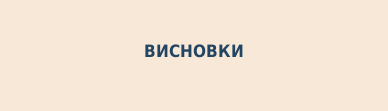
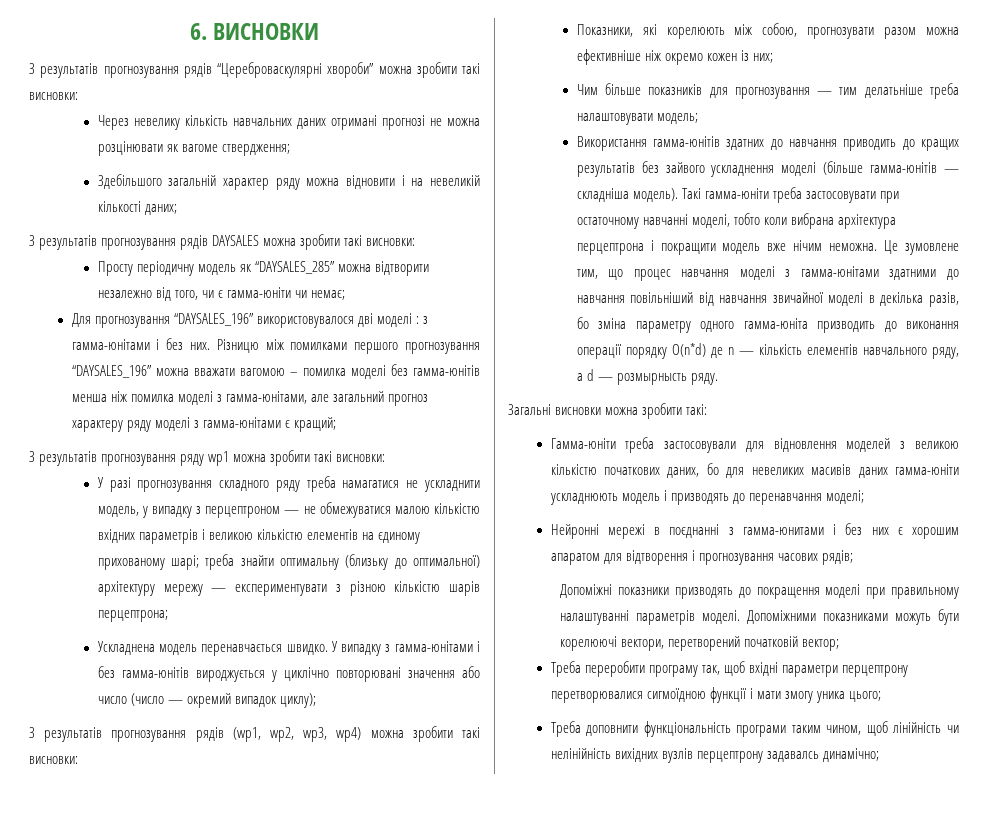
(144, 51) none -> [189,23,207,40] 6.
(244, 51) none -> [29,62,480,78] [29,92,78,100] [97,115,480,130] [97,141,290,156] [97,174,480,190] [97,201,177,215] [29,234,416,250] [97,261,430,276] [97,287,346,301] [71,313,428,328] [71,338,480,354] [71,364,480,379] [71,391,429,406] [71,417,336,432] [29,450,386,466] [97,476,480,492] [97,502,480,518] [97,529,421,544] [97,554,480,570] [97,581,481,596] [97,610,168,622] [97,641,480,656] [97,666,480,682] [97,693,317,708] [29,726,480,742] [29,756,78,764] [576,23,960,39] [576,49,774,65] [576,83,959,99] [576,113,698,125] [576,136,959,151] [576,161,960,177] [576,187,900,203] [576,213,897,229] [576,240,959,255] [576,266,959,281] [576,292,959,307] [576,317,960,333] [576,343,960,359] [576,369,718,385] [508,403,708,419] [550,437,959,453] [550,463,959,478] [549,490,864,505] [550,523,959,539] [550,550,853,565] [560,584,959,599] [560,609,959,625] [560,636,840,651] [550,661,908,677] [550,687,881,703] [550,721,959,737] [550,748,879,763] // З результатів прогнозування рядів “Цереброваскулярні хвороби” можна зробити такі висновки: // Через невелику кількість навчальних даних отримані прогнозі не можна розцінювати як вагоме ствердження; // Здебільшого загальній характер ряду можна відновити і на невеликій кількості даних; // З результатів прогнозування рядів DAYSALES можна зробити такі висновки: // Просту періодичну модель як “DAYSALES_285” можна відтворити незалежно від того, чи є гамма-юніти чи немає; // Для прогнозування “DAYSALES_196” використовувалося дві моделі : з гамма-юнітами і без них. Різницю між помилками першого прогнозування “DAYSALES_196” можна вважати вагомою – помилка моделі без гамма-юнітів менша ніж помилка моделі з гамма-юнітами, але загальний прогноз характеру ряду моделі з гамма-юнітами є кращий; // З результатів прогнозування ряду wp1 можна зробити такі висновки: // У разі прогнозування складного ряду треба намагатися не ускладнити модель, у випадку з перцептроном — не обмежуватися малою кількістю вхідних параметрів і великою кількістю елементів на єдиному прихованому шарі; треба знайти оптимальну (близьку до оптимальної) архітектуру мережу — експериментувати з різною кількістю шарів перцептрона; // Ускладнена модель перенавчається швидко. У випадку з гамма-юнітами і без гамма-юнітів вироджується у циклічно повторювані значення або число (число — окремий випадок циклу); // З результатів прогнозування рядів (wp1, wp2, wp3, wp4) можна зробити такі висновки: // Показники, які корелюють між собою, прогнозувати разом можна ефективніше ніж окремо кожен із них; // Чим більше показників для прогнозування — тим делатьніше треба налаштовувати модель; // Використання гамма-юнітів здатних до навчання приводить до кращих результатів без зайвого ускладнення моделі (більше гамма-юнітів — складніша модель). Такі гамма-юніти треба застосовувати при остаточному навчанні моделі, тобто коли вибрана архітектура перцептрона і покращити модель вже нічим неможна. Це зумовлене тим, що процес навчання моделі з гамма-юнітами здатними до навчання повільніший від навчання звичайної моделі в декілька разів, бо зміна параметру одного гамма-юніта призводить до виконання операції порядку O(n*d) де n — кількість елементів навчального ряду, а d — розмырнысть ряду. // Загальні висновки можна зробити такі: // Гамма-юніти треба застосовували для відновлення моделей з великою кількістю початкових даних, бо для невеликих масивів даних гамма-юніти ускладнюють модель і призводять до перенавчання моделі; // Нейронні мережі в поєднанні з гамма-юнитами і без них є хорошим апаратом для відтворення і прогнозування часових рядів; // Допоміжні показники призводять до покращення моделі при правильному налаштуванні параметрів моделі. Допоміжними показниками можуть бути корелюючі вектори, перетворений початковій вектор; // Треба переробити програму так, щоб вхідні параметри перцептрону перетворювалися сигмоїдною функції і мати змогу уника цього; // Треба доповнити функціональність програми таким чином, щоб лінійність чи нелінійність вихідних вузлів перцептрону задавалсь динамічно;

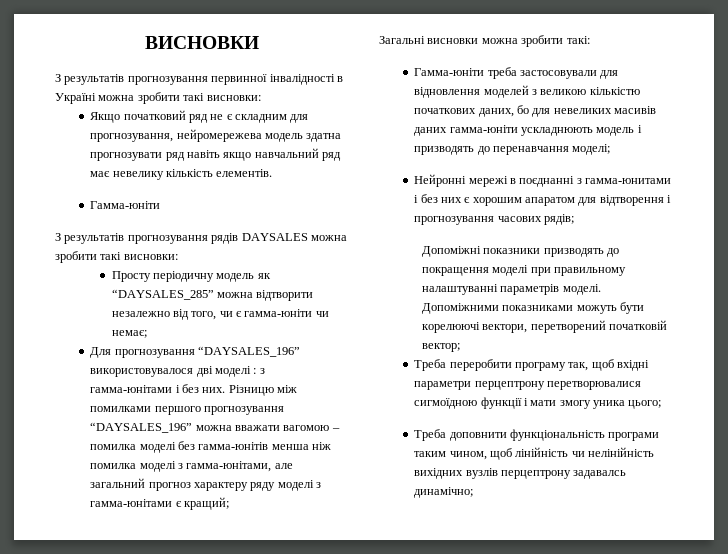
[189,23,207,40] 6. -> (145, 42) none
[183,62,480,78] [29,92,78,100] [97,115,480,130] [97,141,290,156] [97,174,480,190] [97,201,177,215] рядів “Цереброваскулярні хвороби” можна зробити такі висновки: // Через невелику кількість навчальних даних отримані прогнозі не можна розцінювати як вагоме ствердження; // Здебільшого загальній характер ряду можна відновити і на невеликій кількості даних; -> [211,74,343,85] [55,92,261,104] [90,110,309,123] [90,129,342,142] [90,148,342,161] [90,169,273,180] [90,201,161,209] первинної інвалідності в Україні можна зробити такі висновки: // Якщо початковий ряд не є складним для прогнозування, нейромережева модель здатна прогнозувати ряд навіть якщо навчальний ряд має невелику кількість елементів. // Гамма-юніти
[29,450,386,466] [97,476,480,492] [97,502,480,518] [97,529,421,544] [97,554,480,570] [97,581,481,596] [97,610,168,622] [97,641,480,656] [97,666,480,682] [97,693,317,708] [29,726,480,742] [29,756,78,764] [576,23,960,39] [576,49,774,65] [576,83,959,99] [576,113,698,125] [576,136,959,151] [576,161,960,177] [576,187,900,203] [576,213,897,229] [576,240,959,255] [576,266,959,281] [576,292,959,307] [576,317,960,333] [576,343,960,359] [576,369,718,385] // З результатів прогнозування ряду wp1 можна зробити такі висновки: // У разі прогнозування складного ряду треба намагатися не ускладнити модель, у випадку з перцептроном — не обмежуватися малою кількістю вхідних параметрів і великою кількістю елементів на єдиному прихованому шарі; треба знайти оптимальну (близьку до оптимальної) архітектуру мережу — експериментувати з різною кількістю шарів перцептрона; // Ускладнена модель перенавчається швидко. У випадку з гамма-юнітами і без гамма-юнітів вироджується у циклічно повторювані значення або число (число — окремий випадок циклу); // З результатів прогнозування рядів (wp1, wp2, wp3, wp4) можна зробити такі висновки: // Показники, які корелюють між собою, прогнозувати разом можна ефективніше ніж окремо кожен із них; // Чим більше показників для прогнозування — тим делатьніше треба налаштовувати модель; // Використання гамма-юнітів здатних до навчання приводить до кращих результатів без зайвого ускладнення моделі (більше гамма-юнітів — складніша модель). Такі гамма-юніти треба застосовувати при остаточному навчанні моделі, тобто коли вибрана архітектура перцептрона і покращити модель вже нічим неможна. Це зумовлене тим, що процес навчання моделі з гамма-юнітами здатними до навчання повільніший від навчання звичайної моделі в декілька разів, бо зміна параметру одного гамма-юніта призводить до виконання операції порядку O(n*d) де n — кількість елементів навчального ряду, а d — розмырнысть ряду. -> (229, 503) none

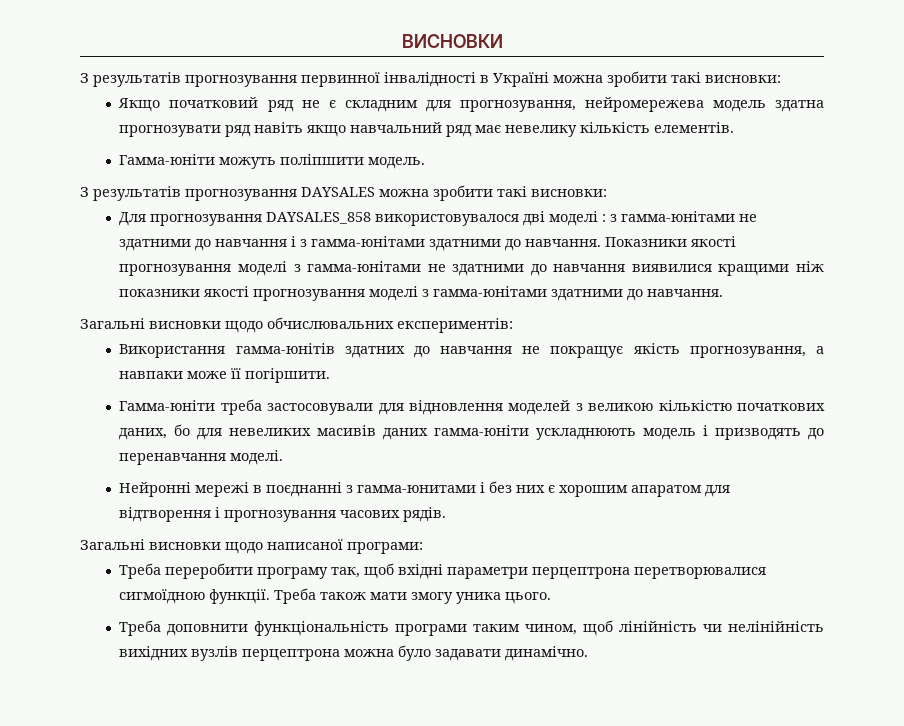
[55,233,239,244] // З результатів прогнозування рядів -> [219,154,426,169] [80,186,297,201] можуть поліпшити модель. // З результатів прогнозування
[111,271,271,282] [111,289,314,301] [111,309,329,320] [111,330,147,338] // Просту періодичну модель як “DAYSALES_285” можна відтворити незалежно від того, чи є гамма-юніти чи немає; -> (607, 193) none
[197,346,300,357] “DAYSALES_196” -> [266,212,372,224] DAYSALES_858
[175,384,298,396] [90,406,284,415] [90,422,340,433] [90,441,332,453] [90,461,293,472] [90,478,322,491] [90,497,229,510] [379,35,590,47] і без них. Різницю між помилками першого прогнозування “DAYSALES_196” можна вважати вагомою – помилка моделі без гамма-юнітів менша ніж помилка моделі з гамма-юнітами, але загальний прогноз характеру ряду моделі з гамма-юнітами є кращий; // Загальні висновки можна зробити такі: -> [739,214,758,222] [119,236,737,251] [119,261,824,276] [119,286,724,301] [80,317,513,333] [119,343,824,358] [119,368,331,383] не здатними до навчання і з гамма-юнітами здатними до навчання. Показники якості прогнозування моделі з гамма-юнітами не здатними до навчання виявилися кращими ніж показники якості прогнозування моделі з гамма-юнітами здатними до навчання. // Загальні висновки щодо обчислювальних експериментів: // Використання гамма-юнітів здатних до навчання не покращує якість прогнозування, а навпаки може її погіршити.
[572,144,611,155] моделі; -> [230,450,284,465] моделі.
[543,214,574,225] [421,246,619,257] [421,265,626,276] [421,284,601,295] [421,302,644,314] [421,320,667,333] [421,343,460,352] рядів; // Допоміжні показники призводять до покращення моделі при правильному налаштуванні параметрів моделі. Допоміжними показниками можуть бути корелюючі вектори, перетворений початковій вектор; -> [403,507,447,522] [80,539,423,554] рядів. // Загальні висновки щодо написаної програми:
[474,381,545,390] перцептрону -> [532,567,631,579] перцептрона
[480,397,528,409] функції і -> [209,588,367,604] функції. Треба також
[628,400,662,409] цього; -> [505,592,552,604] цього.
[500,470,627,479] [414,487,474,498] перцептрону задавалсь динамічно; -> [242,645,589,661] перцептрона можна було задавати динамічно.

